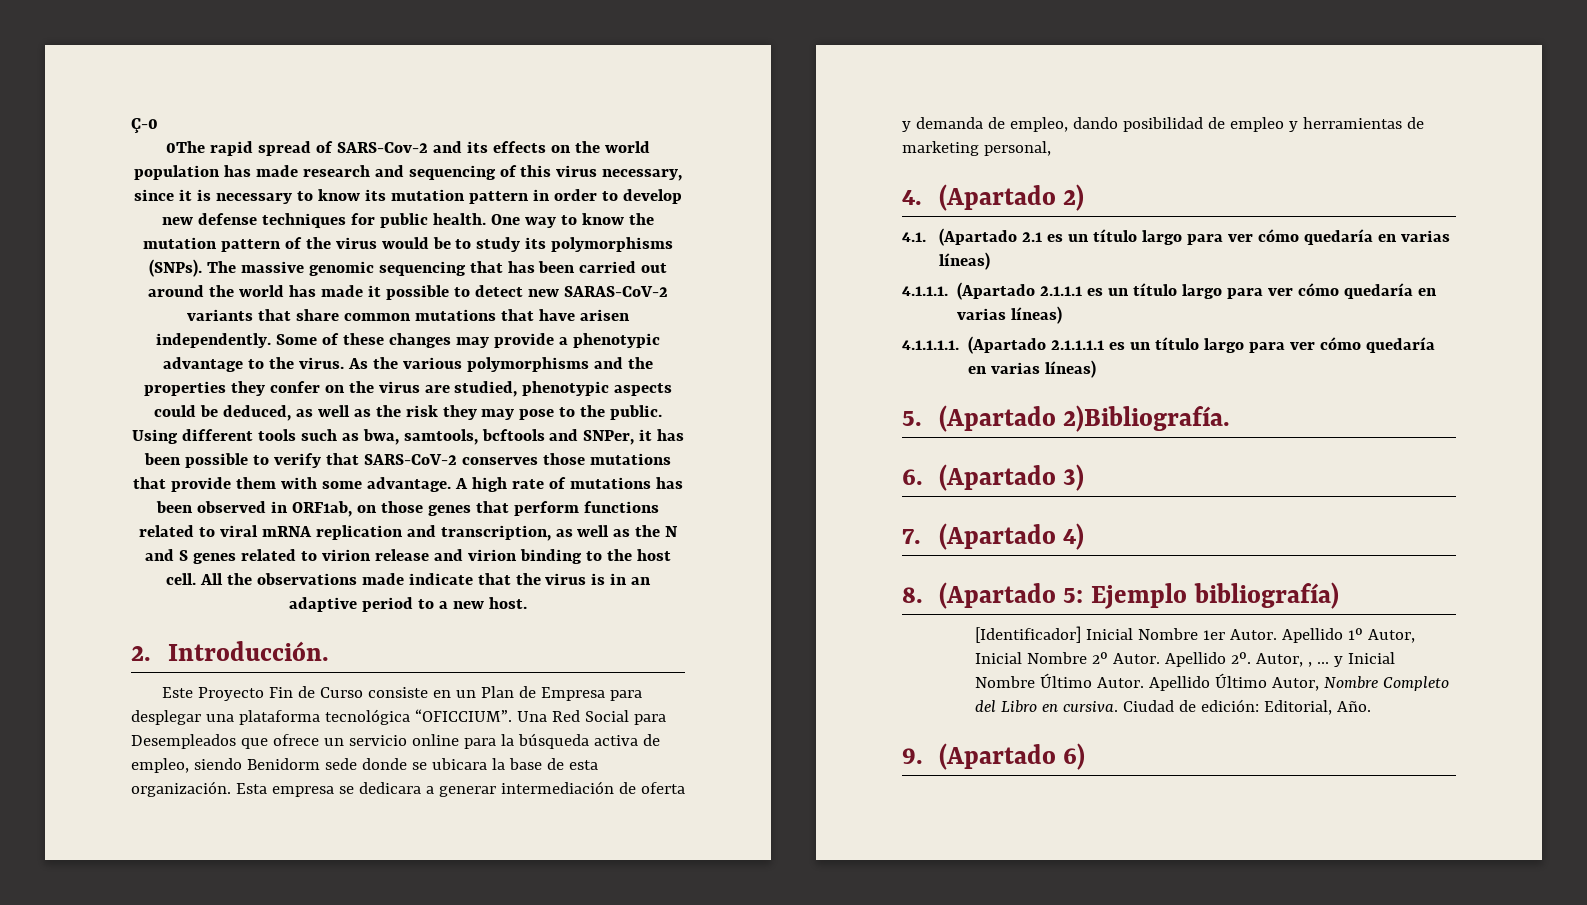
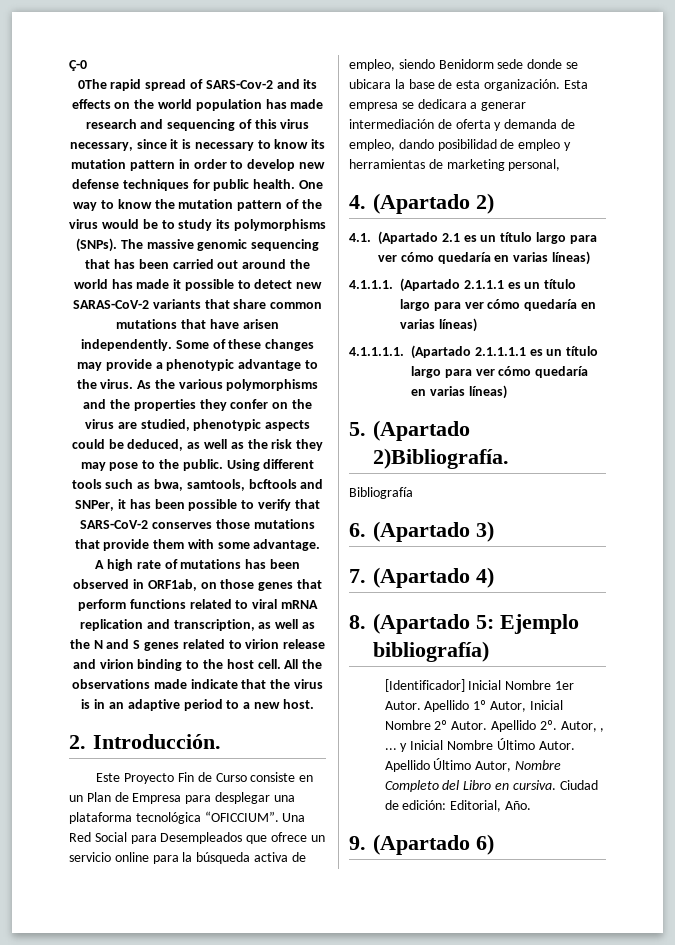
(1231, 418) none -> [349,487,413,499] // Bibliografía

